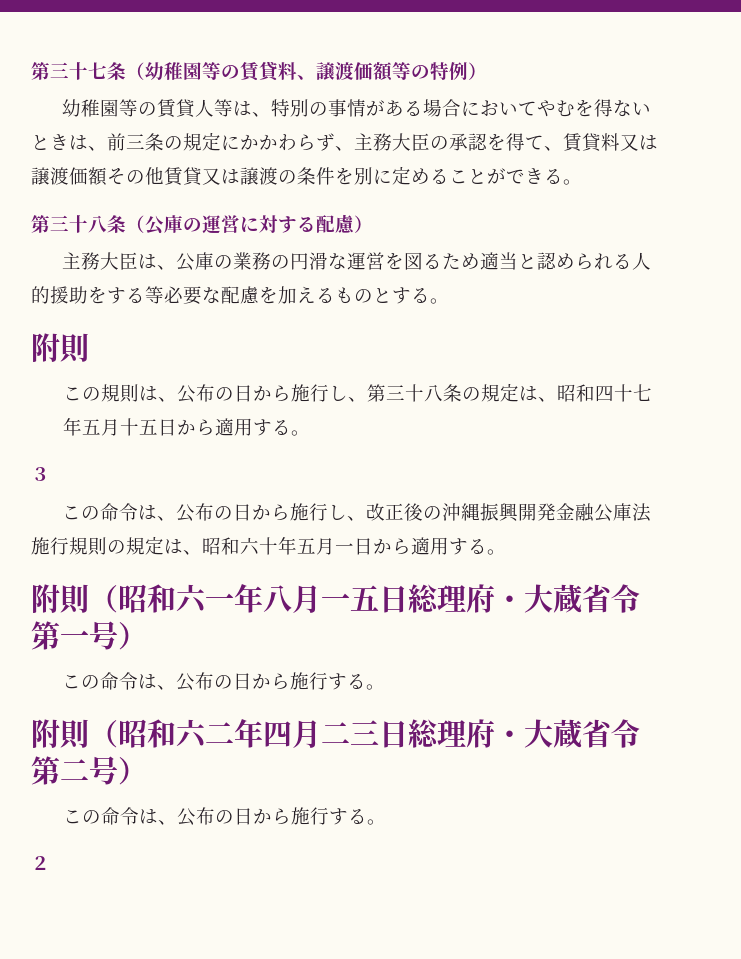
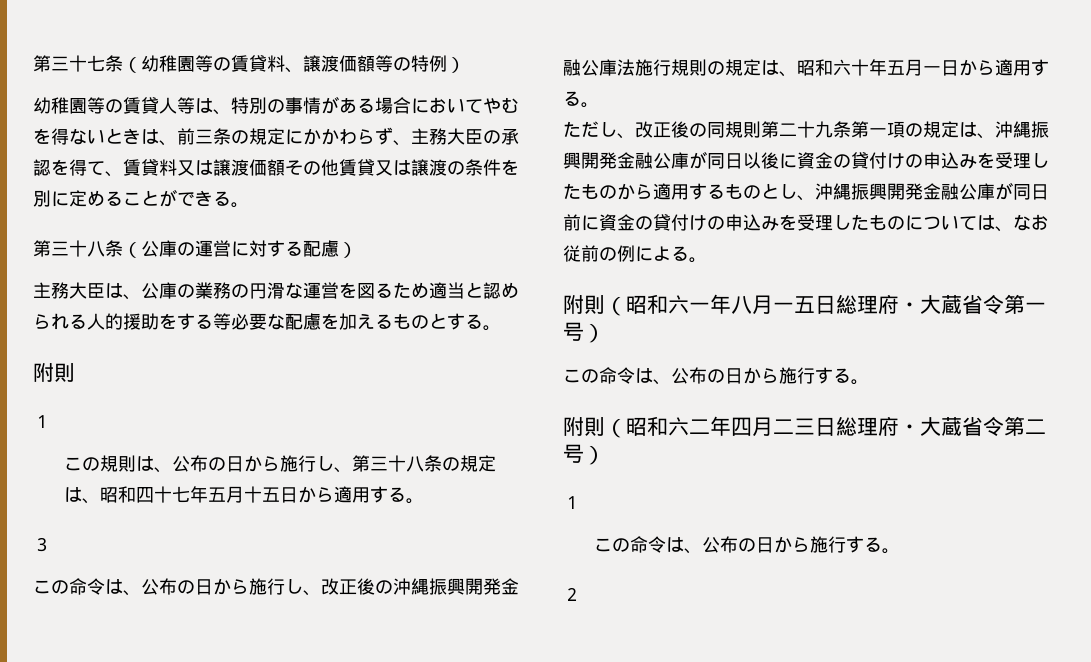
(89, 348) none -> [33,415,51,428] // １
(506, 552) none -> [563,121,1049,139] [563,151,1049,169] [563,182,1049,201] [563,214,1049,232] [563,245,707,263] // ただし、改正後の同規則第二十九条第一項の規定は、沖縄振興開発金融公庫が同日以後に資金の貸付けの申込みを受理したものから適用するものとし、沖縄振興開発金融公庫が同日前に資金の貸付けの申込みを受理したものについては、なお従前の例による。
(147, 771) none -> [563,496,581,509] // １

